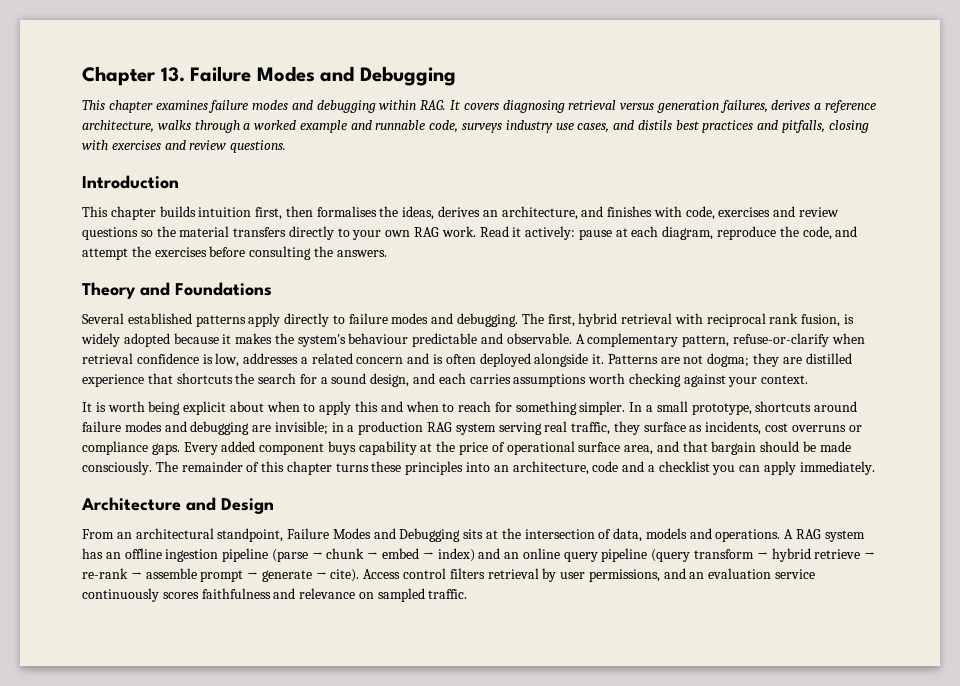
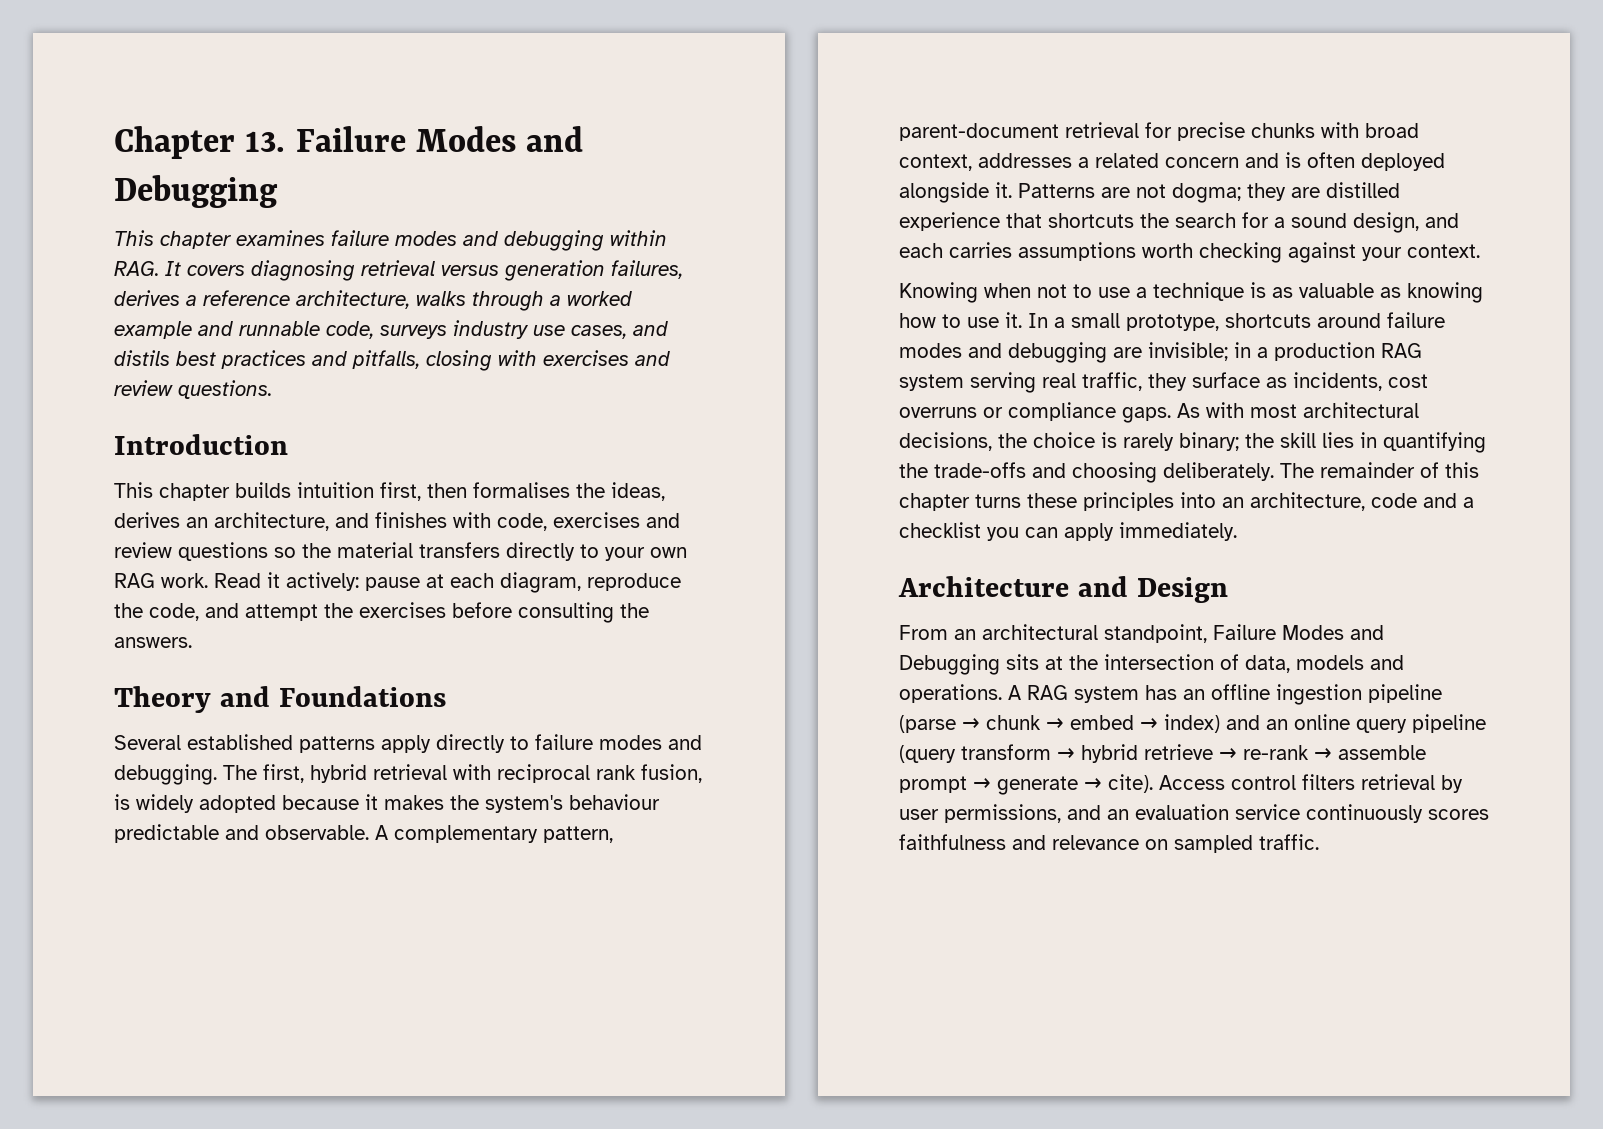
[732,333,865,347] [82,353,240,367] refuse-or-clarify when retrieval confidence is low, -> [899,122,1419,141] [899,154,972,171] parent-document retrieval for precise chunks with broad context,
[82,401,626,415] It is worth being explicit about when to apply this and when to reach for something simpler. -> [899,282,1483,303] [899,312,1022,328] Knowing when not to use a technique is as valuable as knowing how to use it.
[183,441,851,455] [82,461,152,475] Every added component buys capability at the price of operational surface area, and that bargain should be made consciously. -> [1177,402,1419,418] [899,432,1486,453] [899,462,1274,483] As with most architectural decisions, the choice is rarely binary; the skill lies in quantifying the trade-offs and choosing deliberately.

